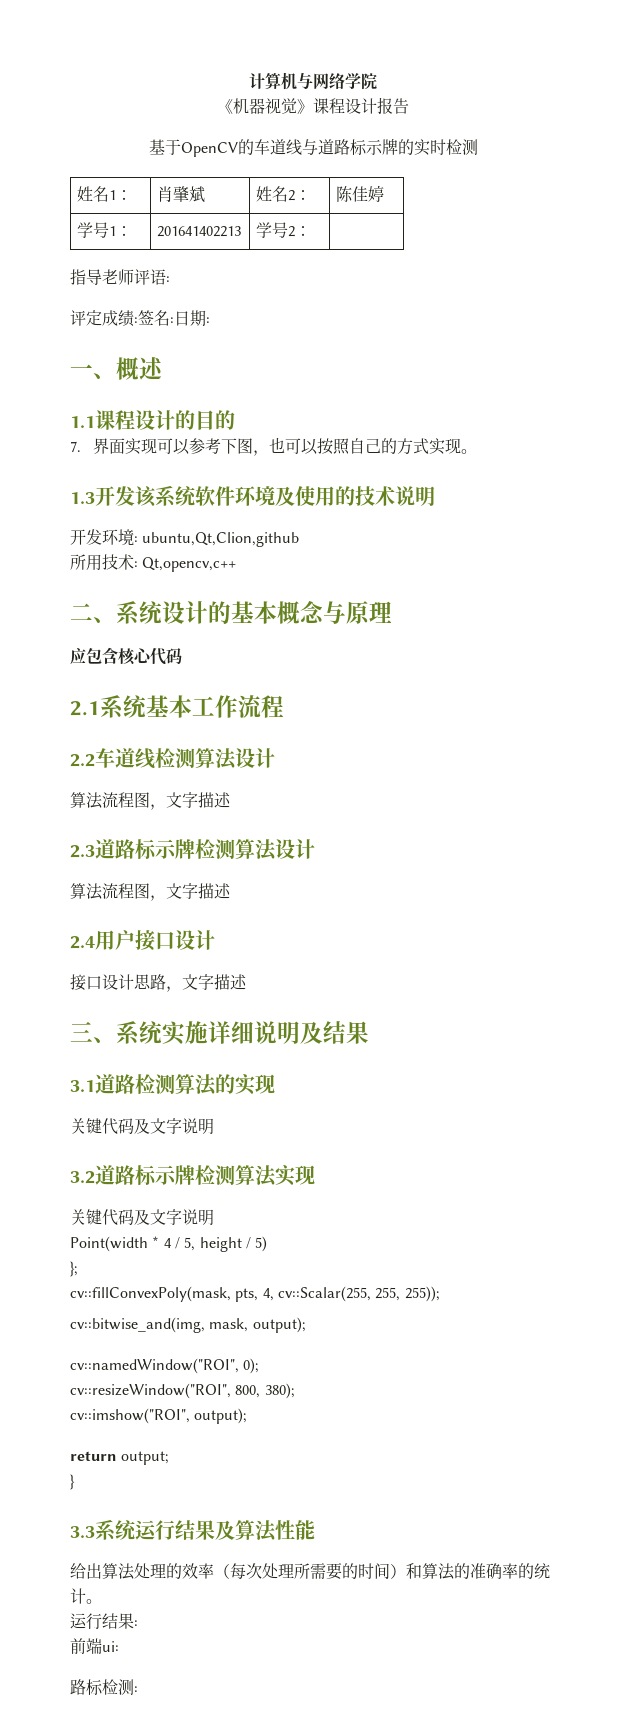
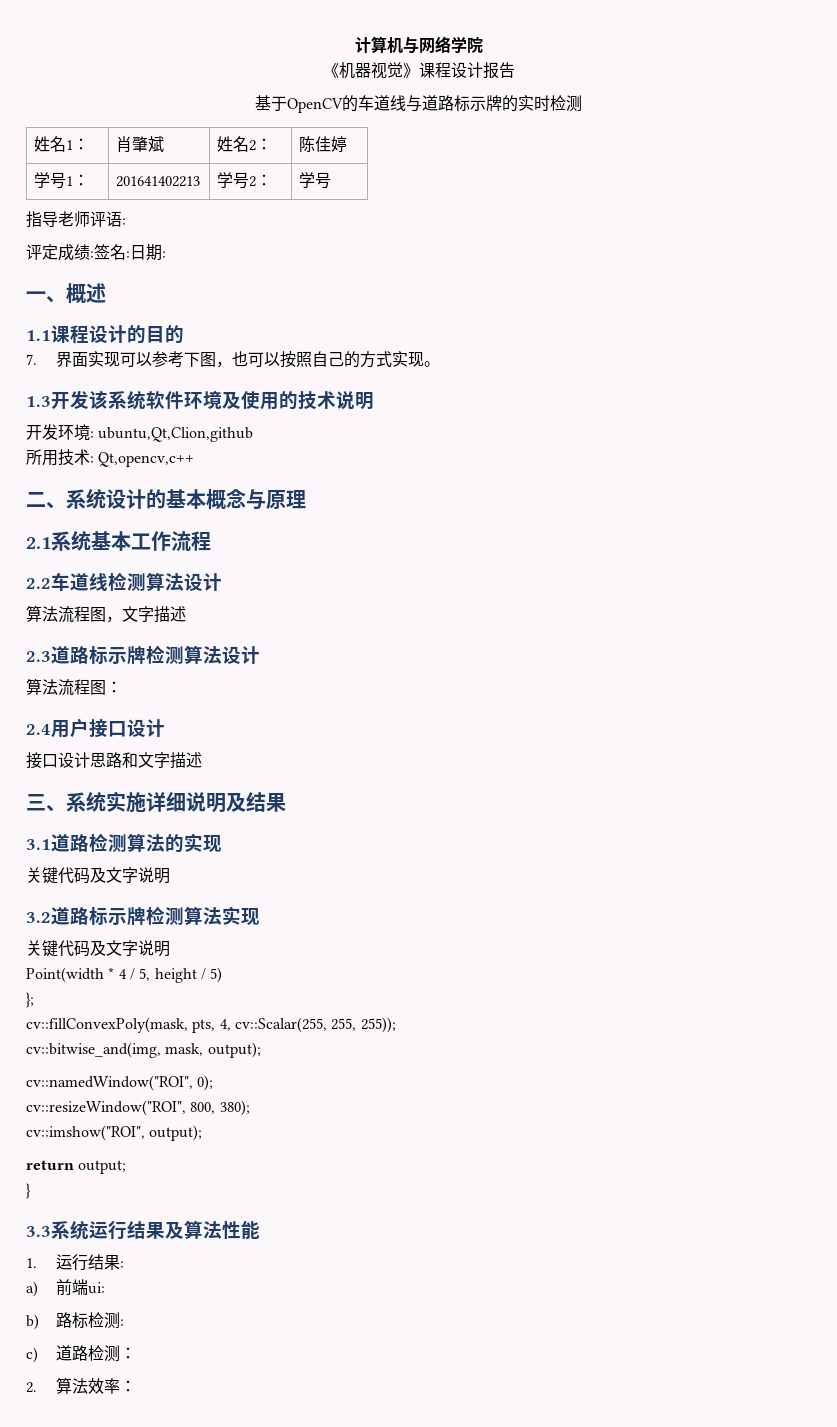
(311, 231) none -> [298,172,331,189] 学号
[70,647,182,665] // 应包含核心代码 -> (306, 499) none
[150,883,231,901] ，文字描述 -> [106,681,122,693] ：
[166,986,182,992] ， -> [122,752,138,768] 和
[70,1563,550,1580] [70,1588,102,1604] 给出算法处理的效率（每次处理所需要的时间）和算法的准确率的统计。 // -> [26,1258,37,1268] 1.
(138, 1623) none -> [26,1281,38,1297] a)
(119, 1646) none -> [26,1314,39,1330] b)
(138, 1689) none -> [26,1345,137,1363] [26,1377,137,1394] // c)道路检测： // 2.算法效率：

